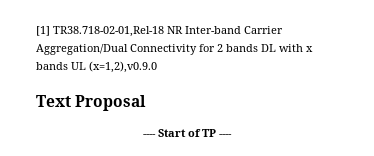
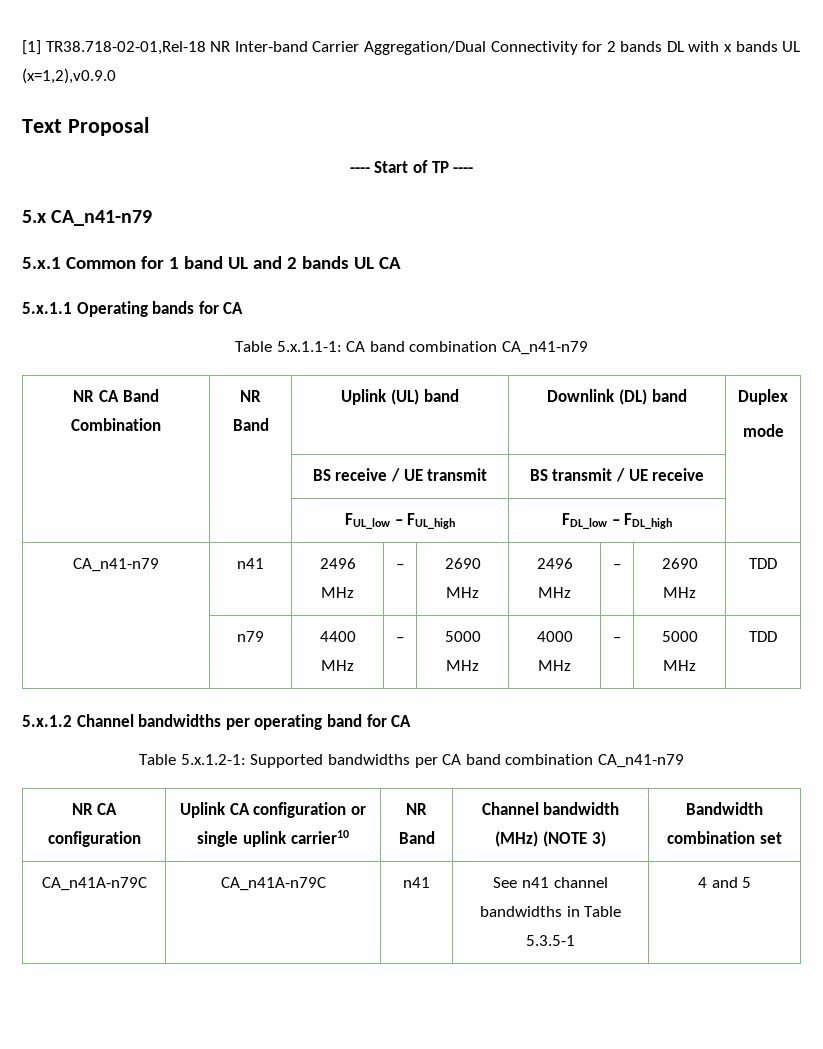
(232, 135) none -> [22,210,153,226] [22,256,401,269] [22,301,244,317] [235,341,588,355] [73,389,159,402] [71,418,161,431] [240,390,261,402] [232,418,269,431] [341,389,459,405] [547,389,687,405] [738,389,788,405] [742,424,784,437] [312,468,488,482] [529,468,705,482] [344,513,456,529] [561,513,673,529] [73,558,159,572] [237,558,264,569] [319,558,356,569] [321,587,354,598] [396,564,404,569] [444,558,481,569] [446,587,479,598] [536,558,573,569] [538,587,571,598] [613,564,621,569] [661,558,698,569] [663,587,696,598] [749,558,777,569] [237,631,264,642] [319,631,356,642] [321,660,354,671] [396,637,404,642] [444,631,481,642] [446,660,479,671] [536,631,573,642] [538,660,571,671] [613,637,621,642] [661,631,698,642] [663,660,696,671] [749,631,777,642] [22,714,412,730] [139,754,684,768] [71,803,118,815] [47,831,141,847] [180,802,366,818] [197,830,349,847] [406,803,427,815] [398,831,435,844] [481,802,620,815] [495,831,606,847] [686,802,763,815] [667,831,782,844] [41,877,147,891] [220,877,326,891] [403,877,430,888] [493,877,608,888] [479,906,622,917] [526,935,575,946] [697,877,752,888] // 5.x CA_n41-n79 // 5.x.1 Common for 1 band UL and 2 bands UL CA // 5.x.1.1 Operating bands for CA // Table 5.x.1.1-1: CA band combination CA_n41-n79 // NR CA Band Combination | NR Band | Uplink (UL) band | Downlink (DL) band | Duplex // mode // | | BS receive / UE transmit | BS transmit / UE receive | // | | FUL_low – FUL_high | FDL_low – FDL_high | // CA_n41-n79 | n41 | 2496 MHz | – | 2690 MHz | 2496 MHz | – | 2690 MHz | TDD // | n79 | 4400 MHz | – | 5000 MHz | 4000 MHz | – | 5000 MHz | TDD // 5.x.1.2 Channel bandwidths per operating band for CA // Table 5.x.1.2-1: Supported bandwidths per CA band combination CA_n41-n79 // NR CA configuration | Uplink CA configuration or single uplink carrier10 | NR Band | Channel bandwidth (MHz) (NOTE 3) | Bandwidth combination set // CA_n41A-n79C | CA_n41A-n79C | n41 | See n41 channel bandwidths in Table 5.3.5-1 | 4 and 5

